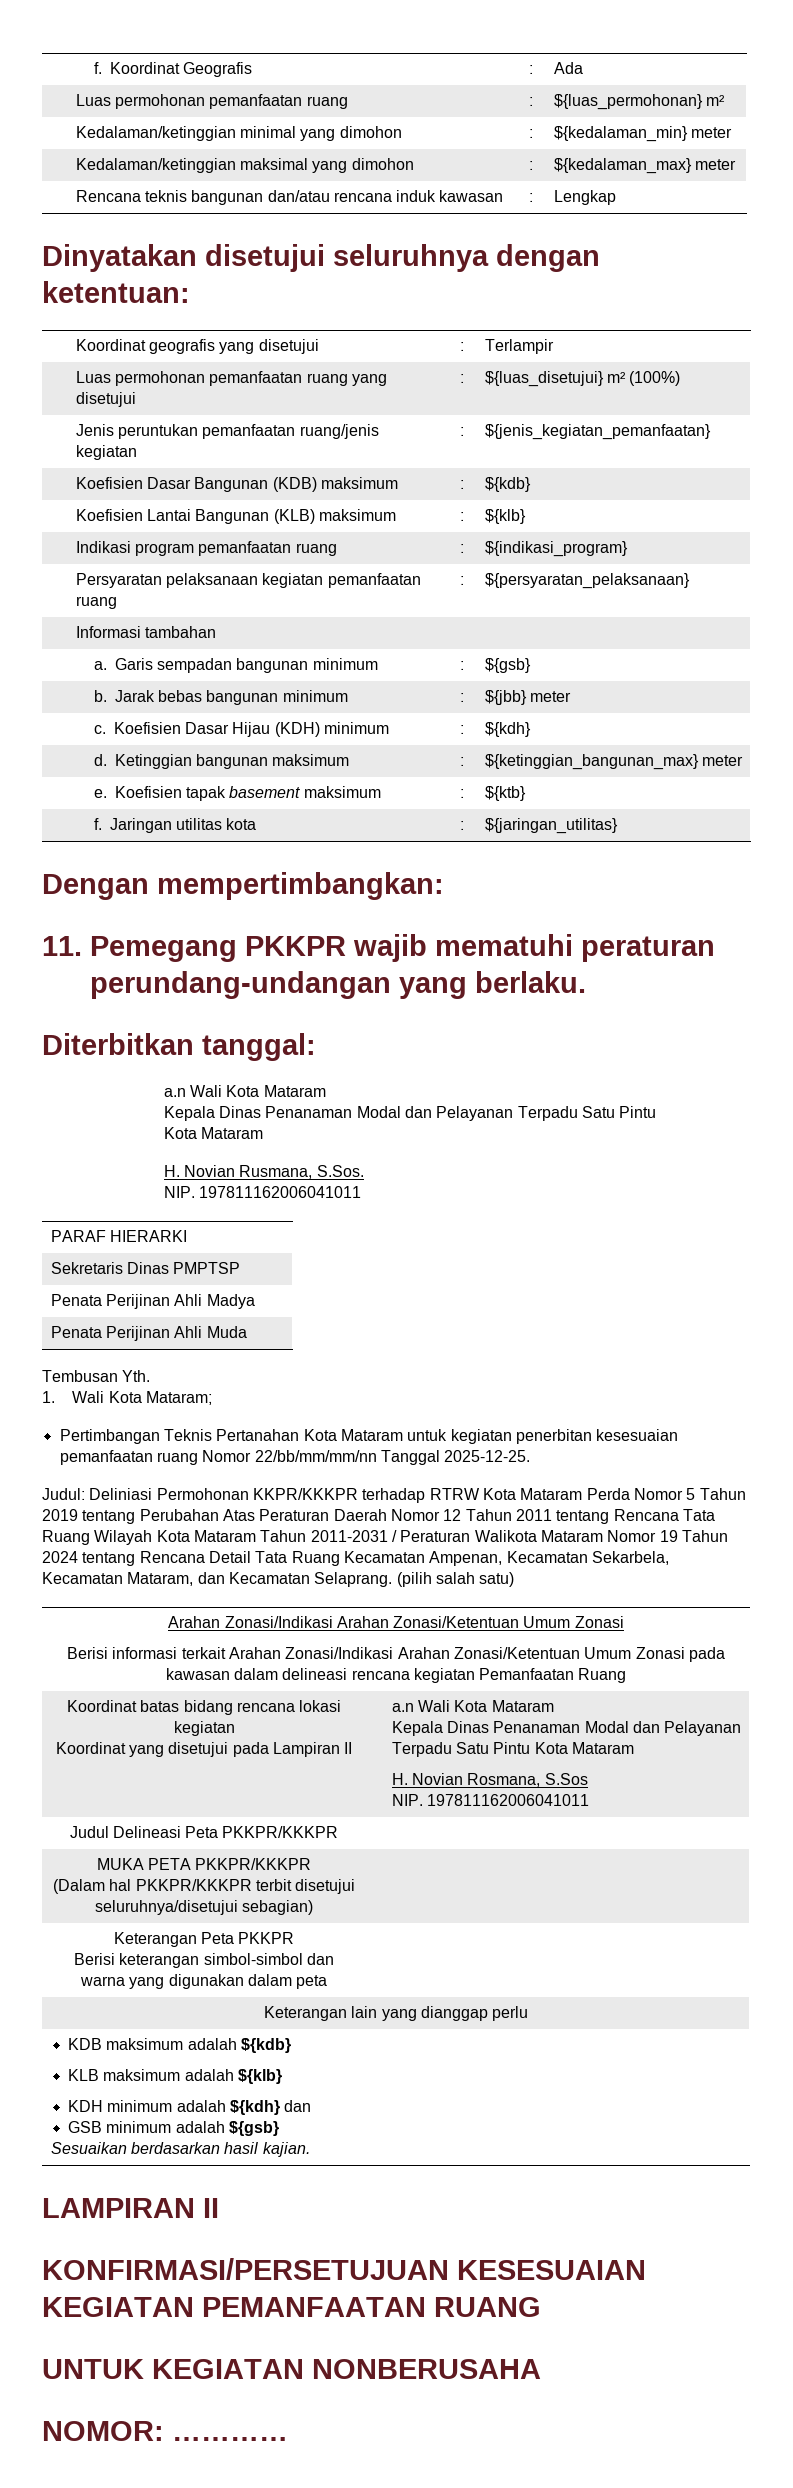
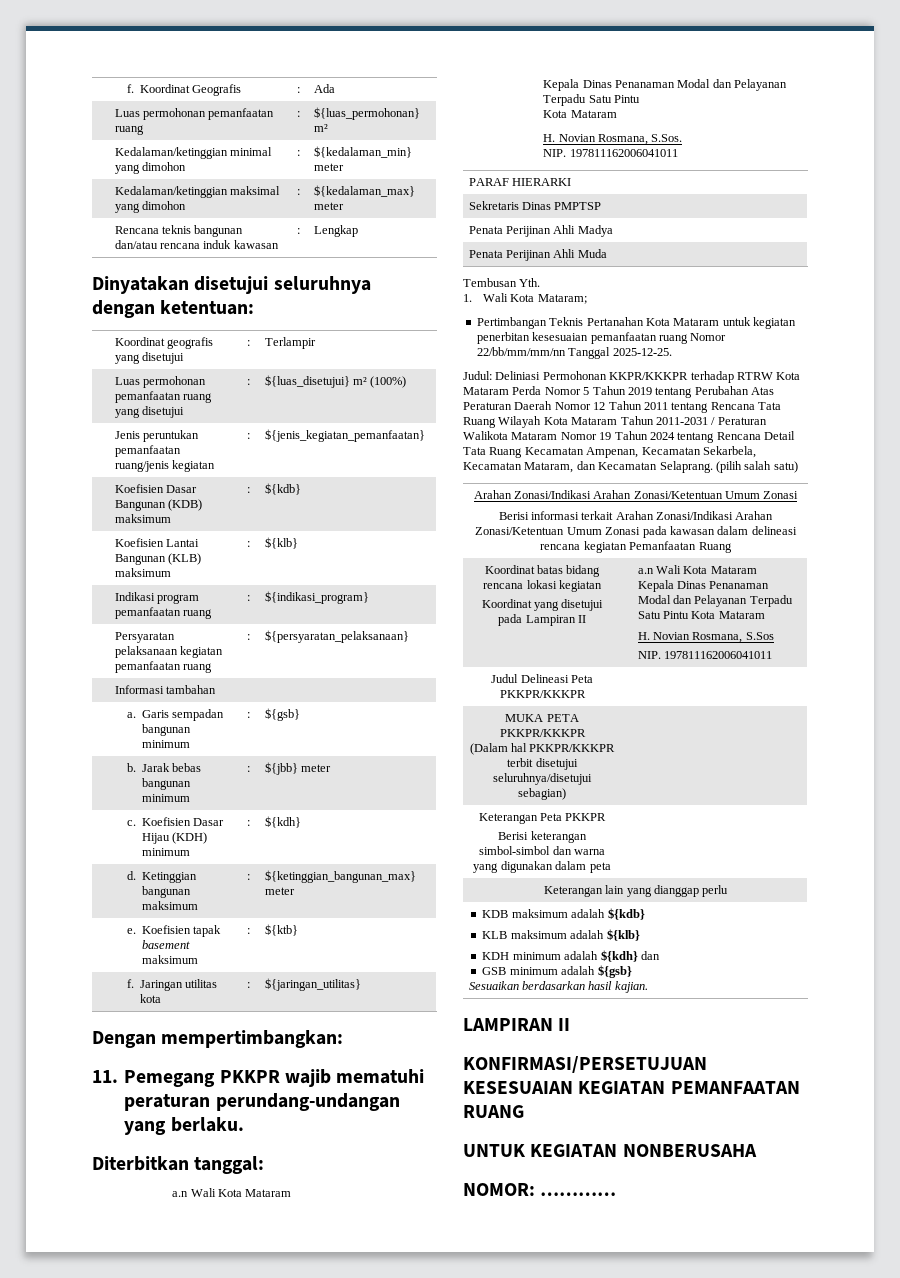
[239,1165,313,1179] Rusmana, -> [597,134,648,145] Rosmana,

